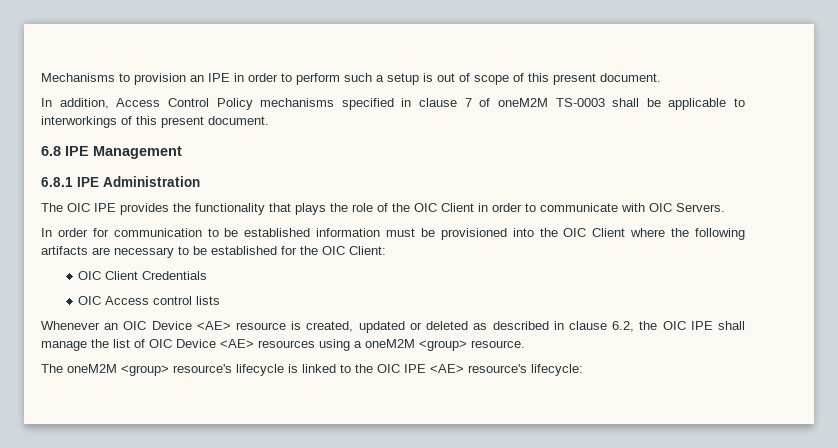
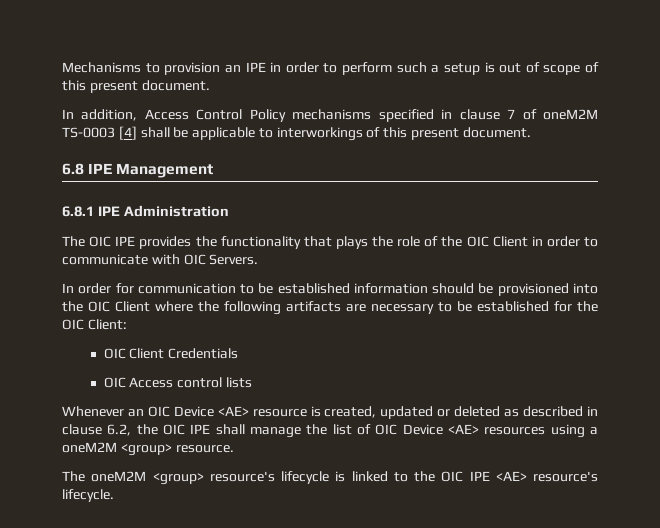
(605, 102) none -> [118,126,137,140] [4]
[386,228,416,237] must -> [432,283,475,294] should
[531,364,583,376] lifecycle: -> [62,489,114,502] lifecycle.

